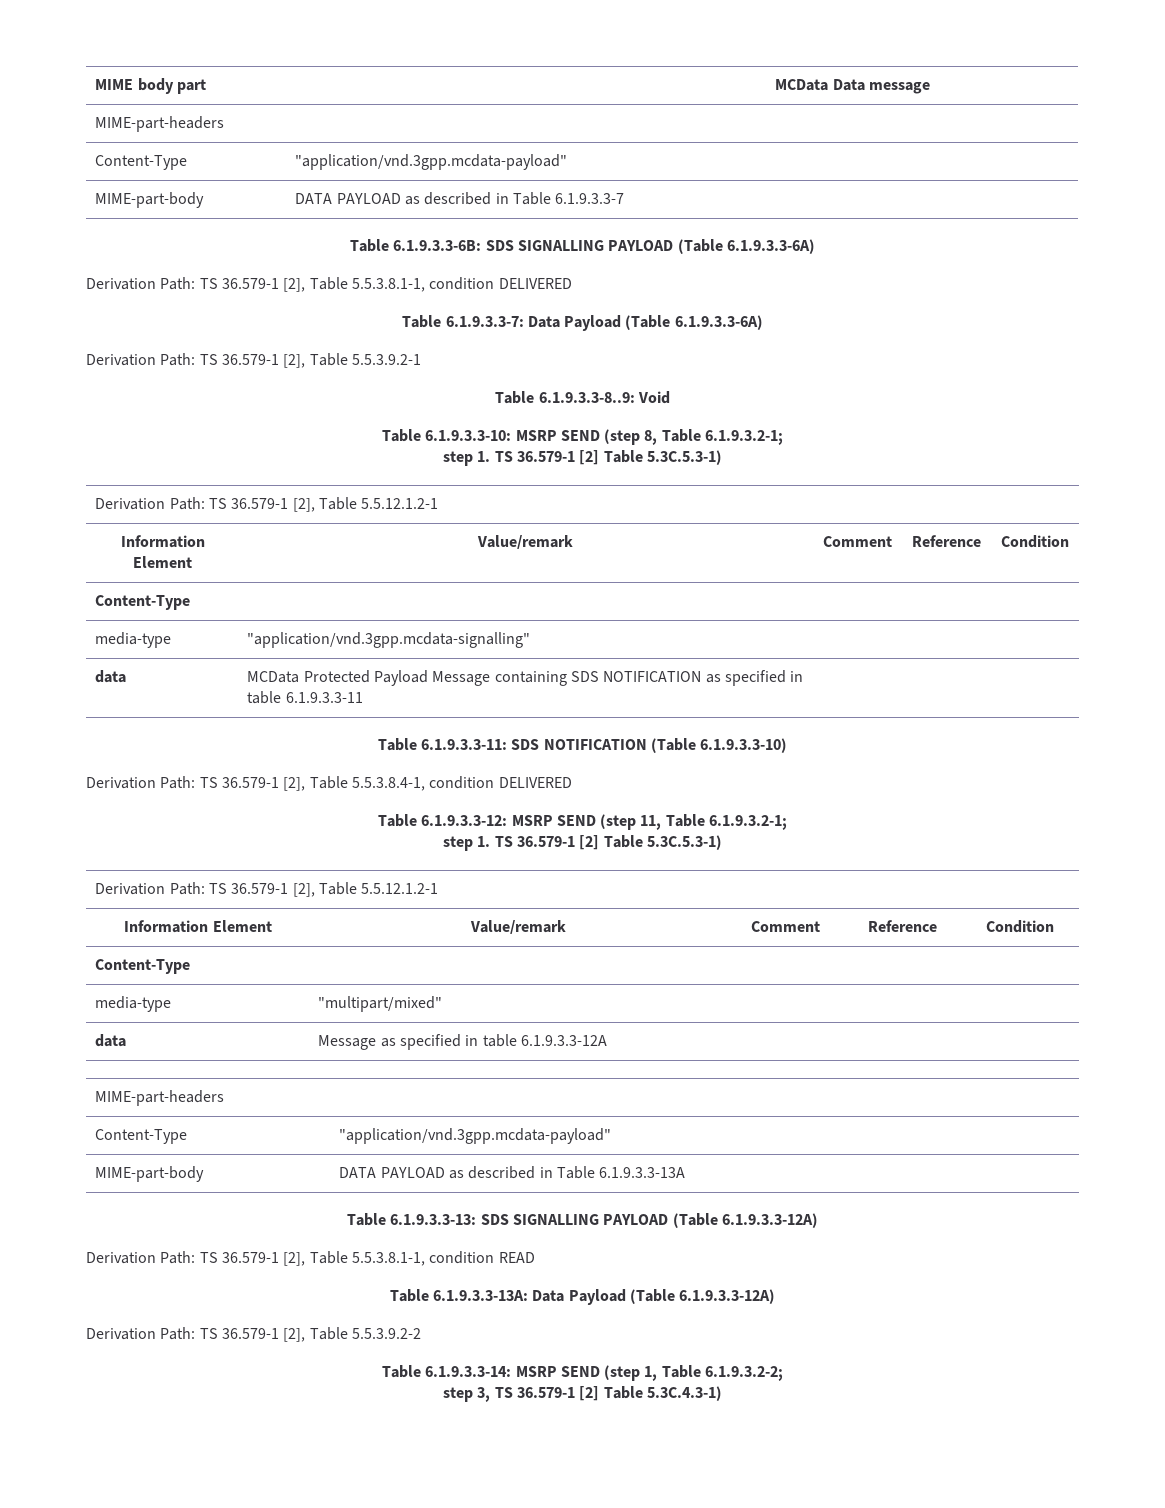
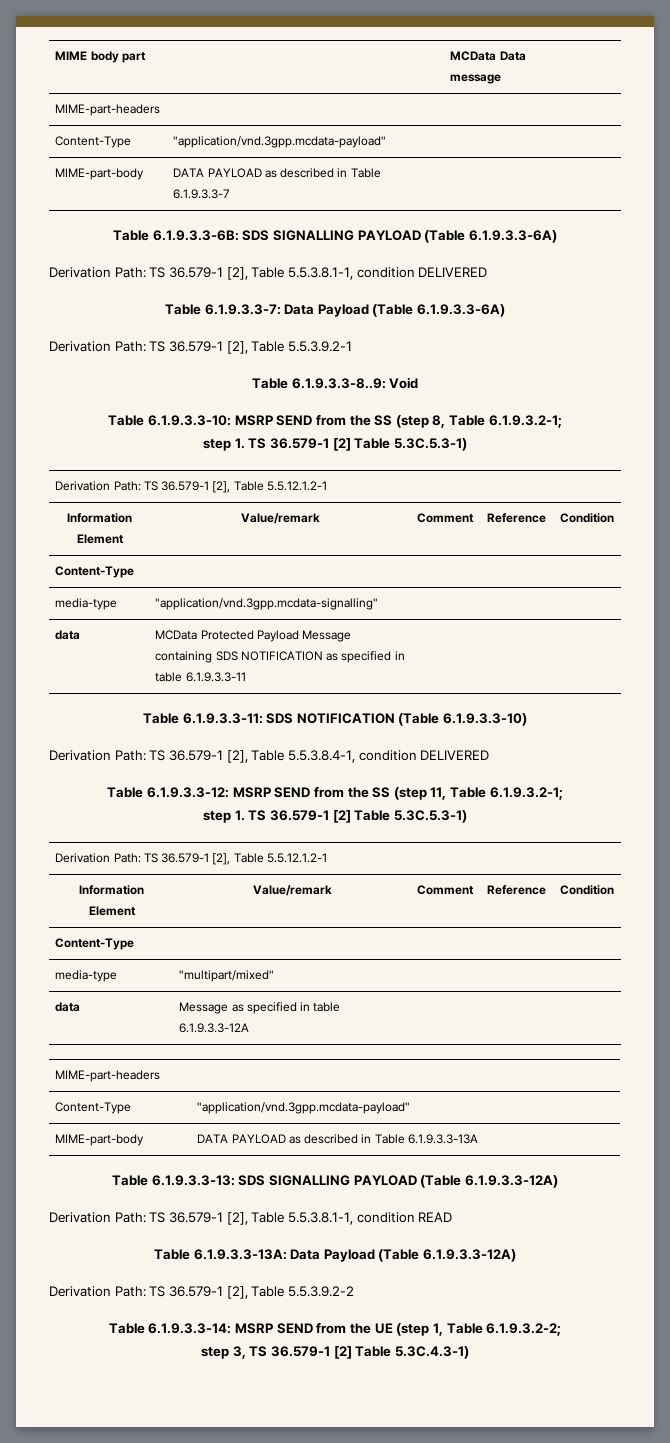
(600, 435) none -> [315,415,393,426] from the SS
(596, 820) none -> [313,787,391,798] from the SS
(600, 1371) none -> [316,1323,393,1334] from the UE

